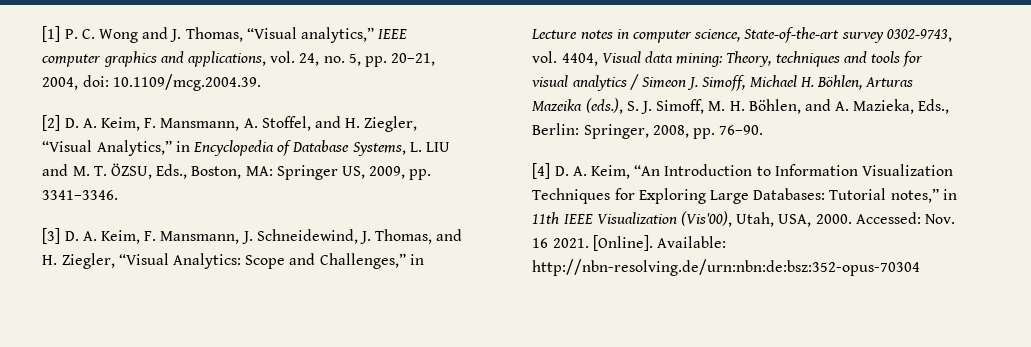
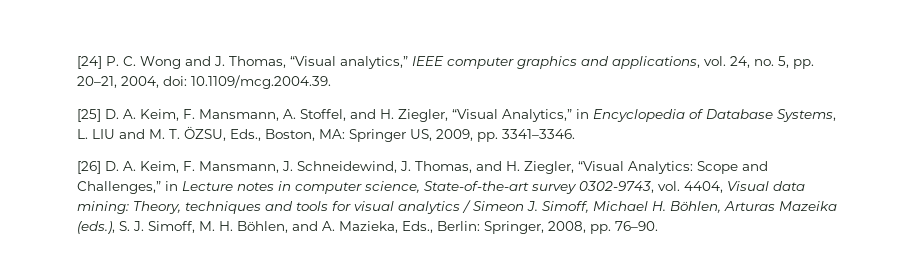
[42,26,61,42] [1] -> [76,56,102,69] [24]
[42,115,61,131] [2] -> [76,109,101,122] [25]
[42,228,61,244] [3] -> [76,161,101,174] [26]
[532,163,953,179] [532,188,957,204] [532,211,955,227] [532,235,726,251] [532,259,921,276] // [4] D. A. Keim, “An Introduction to Information Visualization Techniques for Exploring Large Databases: Tutorial notes,” in 11th IEEE Visualization (Vis'00), Utah, USA, 2000. Accessed: Nov. 16 2021. [Online]. Available: http://nbn-resolving.de/urn:nbn:de:bsz:352-opus-70304 -> (658, 226) none

